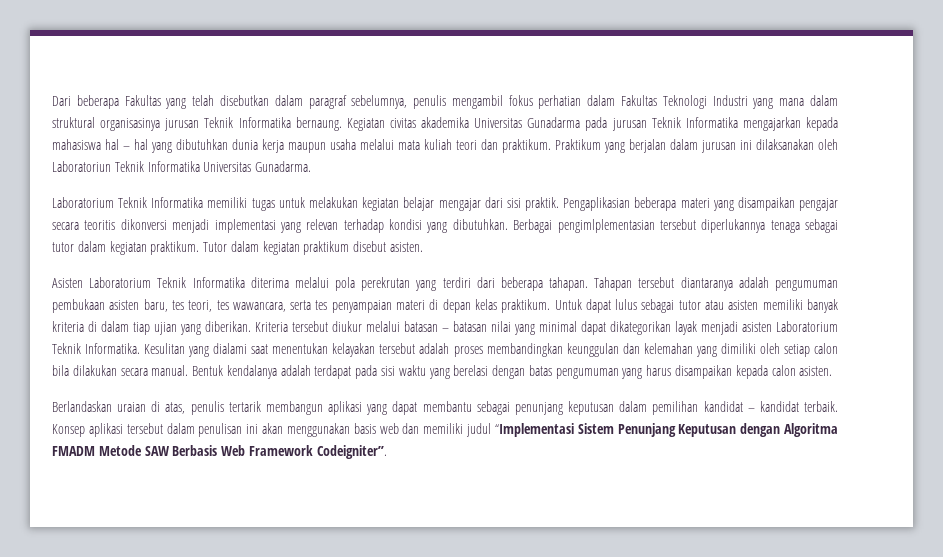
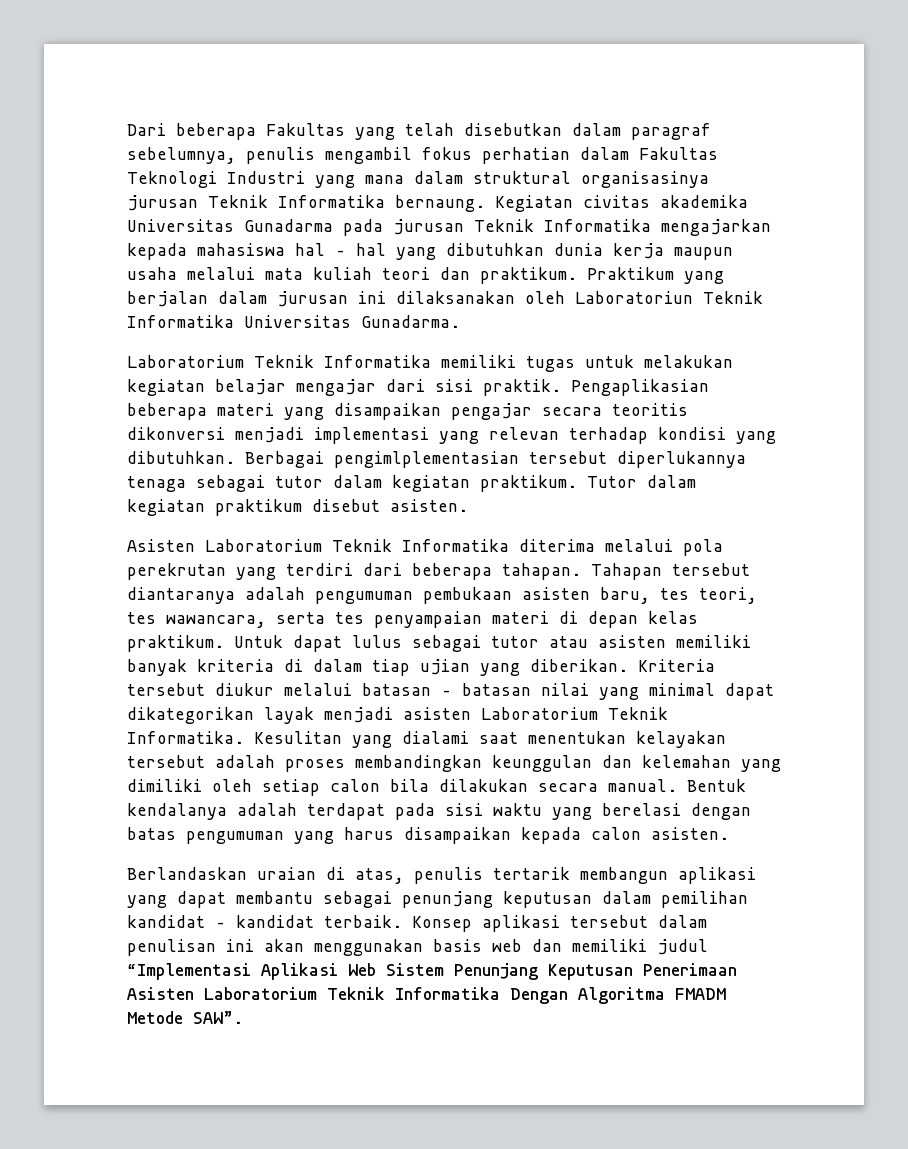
(574, 430) none -> [261,963,376,980] Aplikasi Web
[740,423,839,437] [52,445,387,459] dengan Algoritma FMADM Metode SAW Berbasis Web Framework Codeigniter”. -> [643,963,737,976] [127,987,726,1004] [127,1011,243,1024] Penerimaan Asisten Laboratorium Teknik Informatika Dengan Algoritma FMADM Metode SAW”.

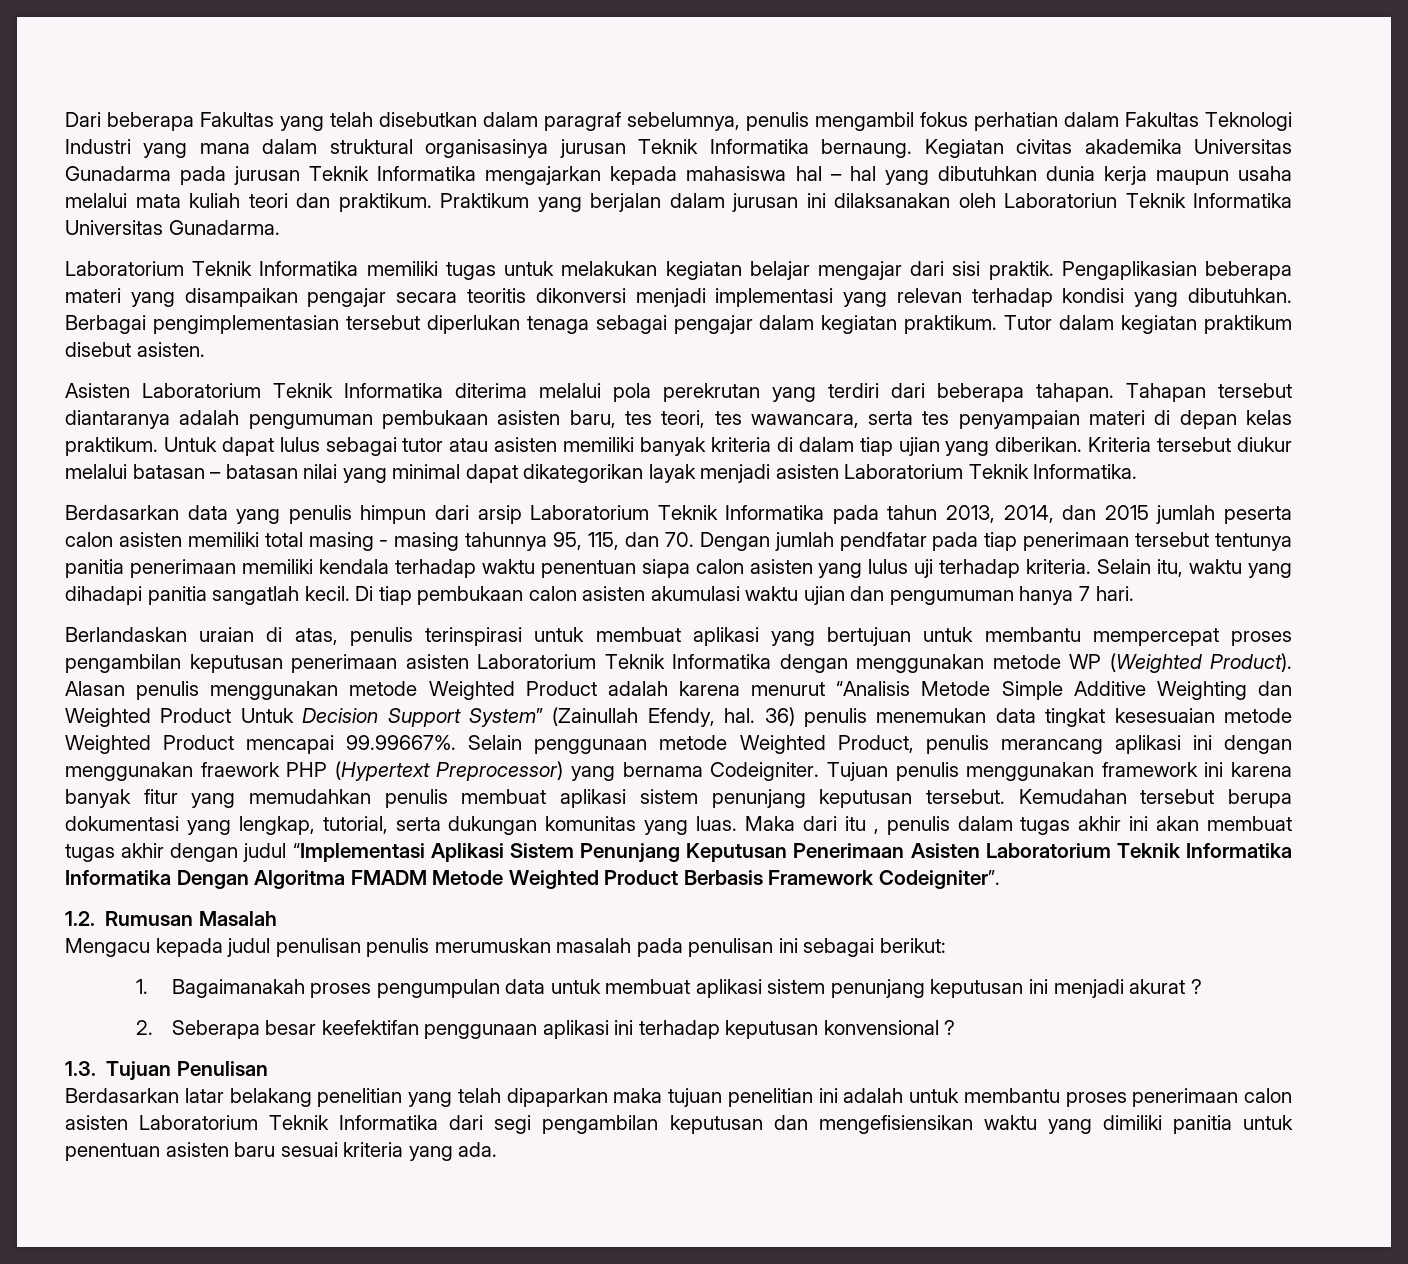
[334,451,746,468] pengimlplementasian tersebut diperlukannya -> [152,315,520,334] pengimplementasian tersebut diperlukan
[275,476,323,488] tutor -> [673,315,753,334] pengajar
[254,731,726,748] [127,755,781,772] [127,779,746,796] [127,803,751,820] [127,827,729,844] Kesulitan yang dialami saat menentukan kelayakan tersebut adalah proses membandingkan keunggulan dan kelemahan yang dimiliki oleh setiap calon bila dilakukan secara manual. Bentuk kendalanya adalah terdapat pada sisi waktu yang berelasi dengan batas pengumuman yang harus disampaikan kepada calon asisten. -> [65,505,1292,524] [65,532,1293,551] [65,559,1292,578] [65,586,1134,605] // Berdasarkan data yang penulis himpun dari arsip Laboratorium Teknik Informatika pada tahun 2013, 2014, dan 2015 jumlah peserta calon asisten memiliki total masing - masing tahunnya 95, 115, dan 70. Dengan jumlah pendfatar pada tiap penerimaan tersebut tentunya panitia penerimaan memiliki kendala terhadap waktu penentuan siapa calon asisten yang lulus uji terhadap kriteria. Selain itu, waktu yang dihadapi panitia sangatlah kecil. Di tiap pembukaan calon asisten akumulasi waktu ujian dan pengumuman hanya 7 hari.
[493,867,756,884] [127,891,748,908] [127,915,707,932] [127,939,647,956] tertarik membangun aplikasi yang dapat membantu sebagai penunjang keputusan dalam pemilihan kandidat – kandidat terbaik. Konsep aplikasi tersebut dalam penulisan ini akan menggunakan basis web dan memiliki -> [425,627,1292,646] [65,653,1292,673] [65,681,1292,700] [65,707,1292,727] [65,735,1293,754] [65,761,1292,781] [65,789,1292,808] [65,816,1293,835] [65,843,239,862] terinspirasi untuk membuat aplikasi yang bertujuan untuk membantu mempercepat proses pengambilan keputusan penerimaan asisten Laboratorium Teknik Informatika dengan menggunakan metode WP (Weighted Product). Alasan penulis menggunakan metode Weighted Product adalah karena menurut “Analisis Metode Simple Additive Weighting dan Weighted Product Untuk Decision Support System” (Zainullah Efendy, hal. 36) penulis menemukan data tingkat kesesuaian metode Weighted Product mencapai 99.99667%. Selain penggunaan metode Weighted Product, penulis merancang aplikasi ini dengan menggunakan fraework PHP (Hypertext Preprocessor) yang bernama Codeigniter. Tujuan penulis menggunakan framework ini karena banyak fitur yang memudahkan penulis membuat aplikasi sistem penunjang keputusan tersebut. Kemudahan tersebut berupa dokumentasi yang lengkap, tutorial, serta dukungan komunitas yang luas. Maka dari itu , penulis dalam tugas akhir ini akan membuat tugas akhir dengan
[348,963,376,976] Web -> (504, 852) none
(500, 993) none -> [65,870,171,885] Informatika
[193,1011,243,1024] SAW”. -> [508,870,1000,889] [65,911,277,926] [65,938,946,957] [136,979,1202,998] [136,1020,956,1039] [65,1061,268,1081] [65,1088,1292,1107] [65,1115,1294,1134] [65,1142,498,1161] Weighted Product Berbasis Framework Codeigniter”. // 1.2. Rumusan Masalah // Mengacu kepada judul penulisan penulis merumuskan masalah pada penulisan ini sebagai berikut: // 1. Bagaimanakah proses pengumpulan data untuk membuat aplikasi sistem penunjang keputusan ini menjadi akurat ? // 2. Seberapa besar keefektifan penggunaan aplikasi ini terhadap keputusan konvensional ? // 1.3. Tujuan Penulisan // Berdasarkan latar belakang penelitian yang telah dipaparkan maka tujuan penelitian ini adalah untuk membantu proses penerimaan calon asisten Laboratorium Teknik Informatika dari segi pengambilan keputusan dan mengefisiensikan waktu yang dimiliki panitia untuk penentuan asisten baru sesuai kriteria yang ada.

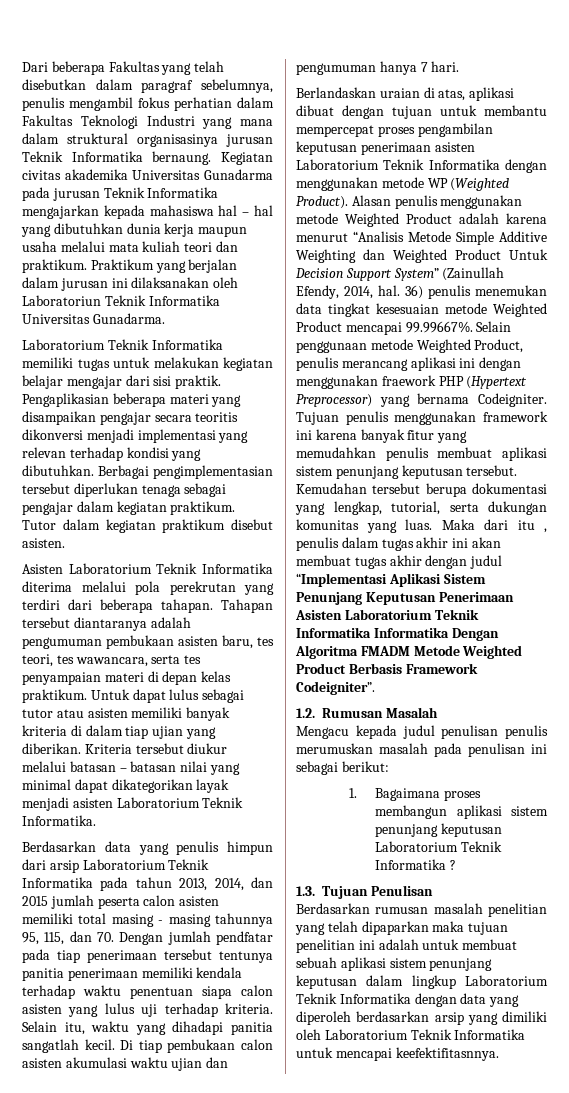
[349,627,912,646] penulis terinspirasi untuk membuat aplikasi yang bertujuan -> [469,87,515,101] [296,105,432,119] aplikasi dibuat dengan tujuan
(715, 717) none -> [344,286,373,299] 2014,
[171,979,1202,998] [136,1020,939,1039] Bagaimanakah proses pengumpulan data untuk membuat aplikasi sistem penunjang keputusan ini menjadi akurat ? // 2. Seberapa besar keefektifan penggunaan aplikasi ini terhadap keputusan konvensional -> [375,788,482,801] [375,805,548,819] [375,823,503,837] [375,841,503,852] [375,859,447,870] Bagaimana proses membangun aplikasi sistem penunjang keputusan Laboratorium Teknik Informatika
[184,1088,312,1107] latar belakang -> [375,903,483,914] rumusan masalah
[963,1088,1292,1107] [65,1115,1294,1134] [65,1142,498,1161] membantu proses penerimaan calon asisten Laboratorium Teknik Informatika dari segi pengambilan keputusan dan mengefisiensikan waktu yang dimiliki panitia untuk penentuan asisten baru sesuai kriteria yang ada. -> [462,939,518,950] [296,957,493,971] [296,975,548,989] [296,993,520,1007] [296,1011,547,1025] [296,1029,526,1040] [296,1047,499,1061] membuat sebuah aplikasi sistem penunjang keputusan dalam lingkup Laboratorium Teknik Informatika dengan data yang diperoleh berdasarkan arsip yang dimiliki oleh Laboratorium Teknik Informatika untuk mencapai keefektifitasnnya.

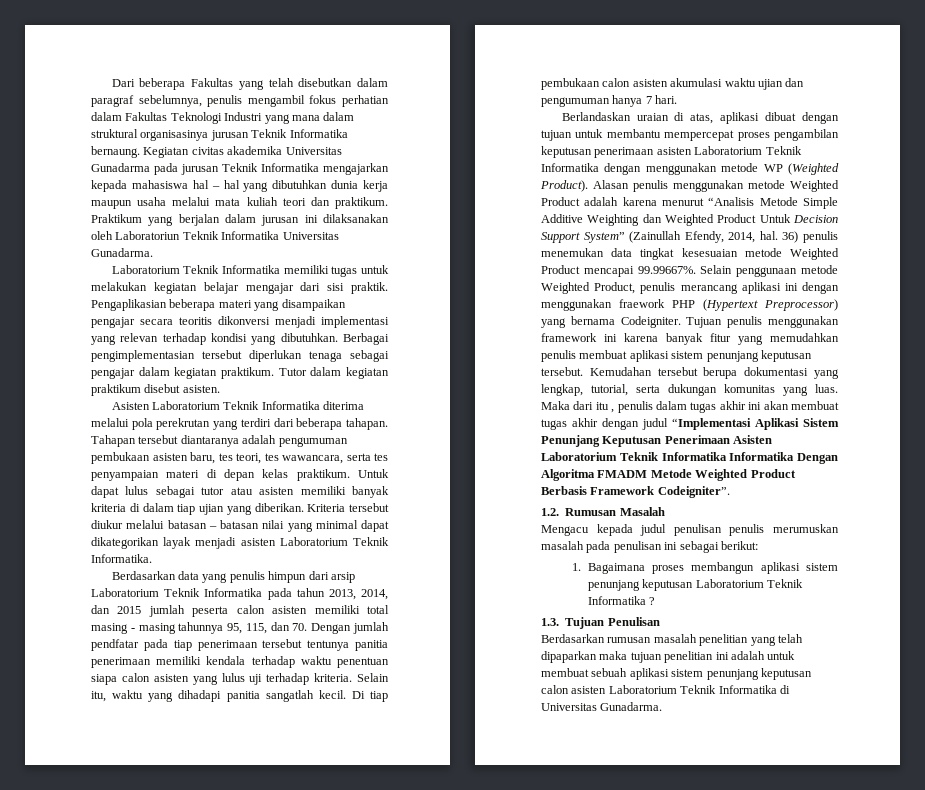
[366,975,548,989] [296,993,520,1007] [296,1011,547,1025] [296,1029,526,1040] [296,1047,499,1061] dalam lingkup Laboratorium Teknik Informatika dengan data yang diperoleh berdasarkan arsip yang dimiliki oleh Laboratorium Teknik Informatika untuk mencapai keefektifitasnnya. -> [541,685,790,694] [541,702,663,711] calon asisten Laboratorium Teknik Informatika di Universitas Gunadarma.

